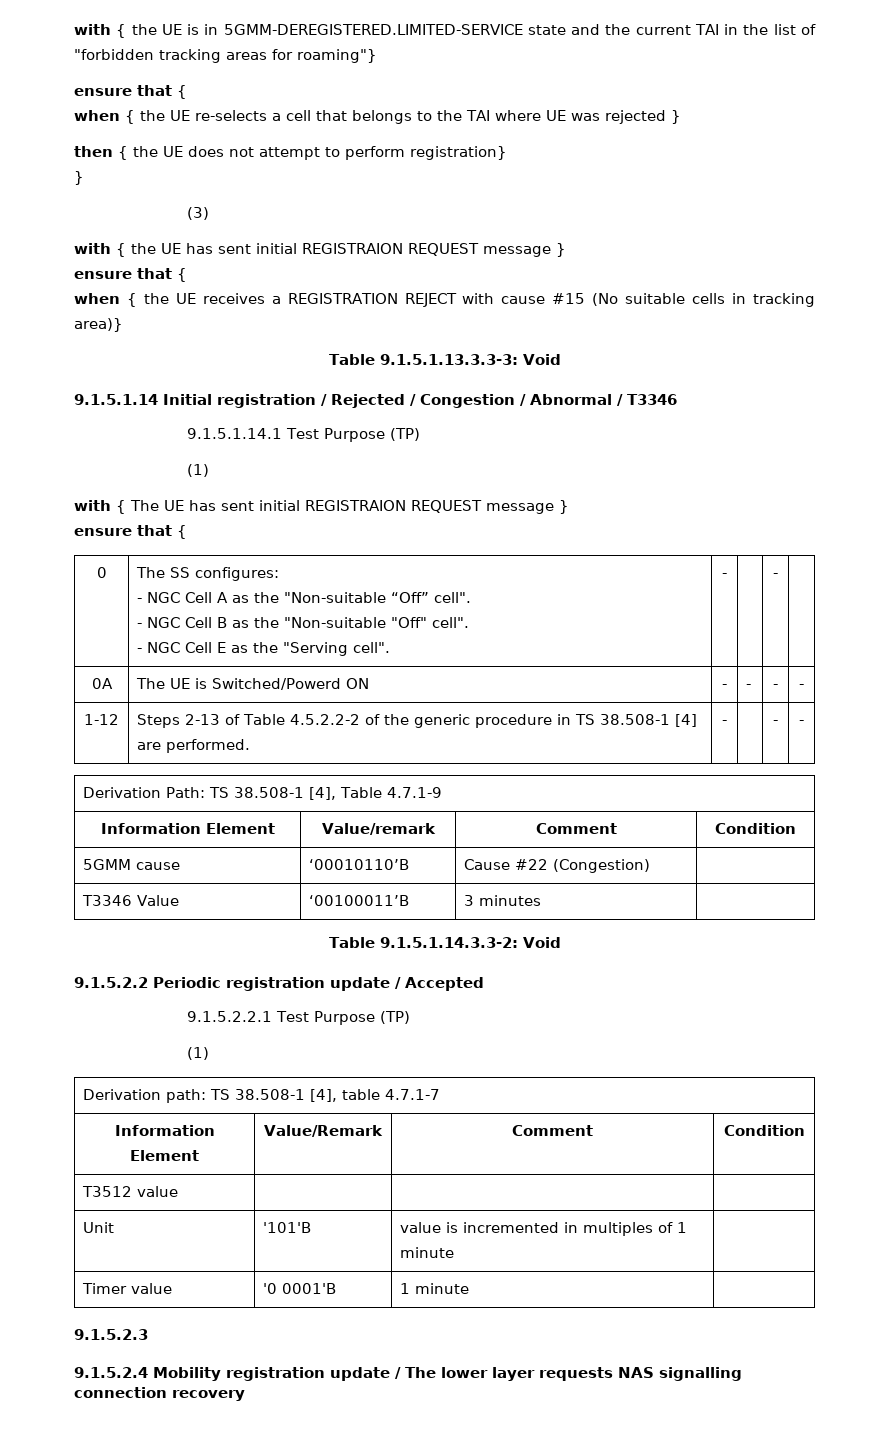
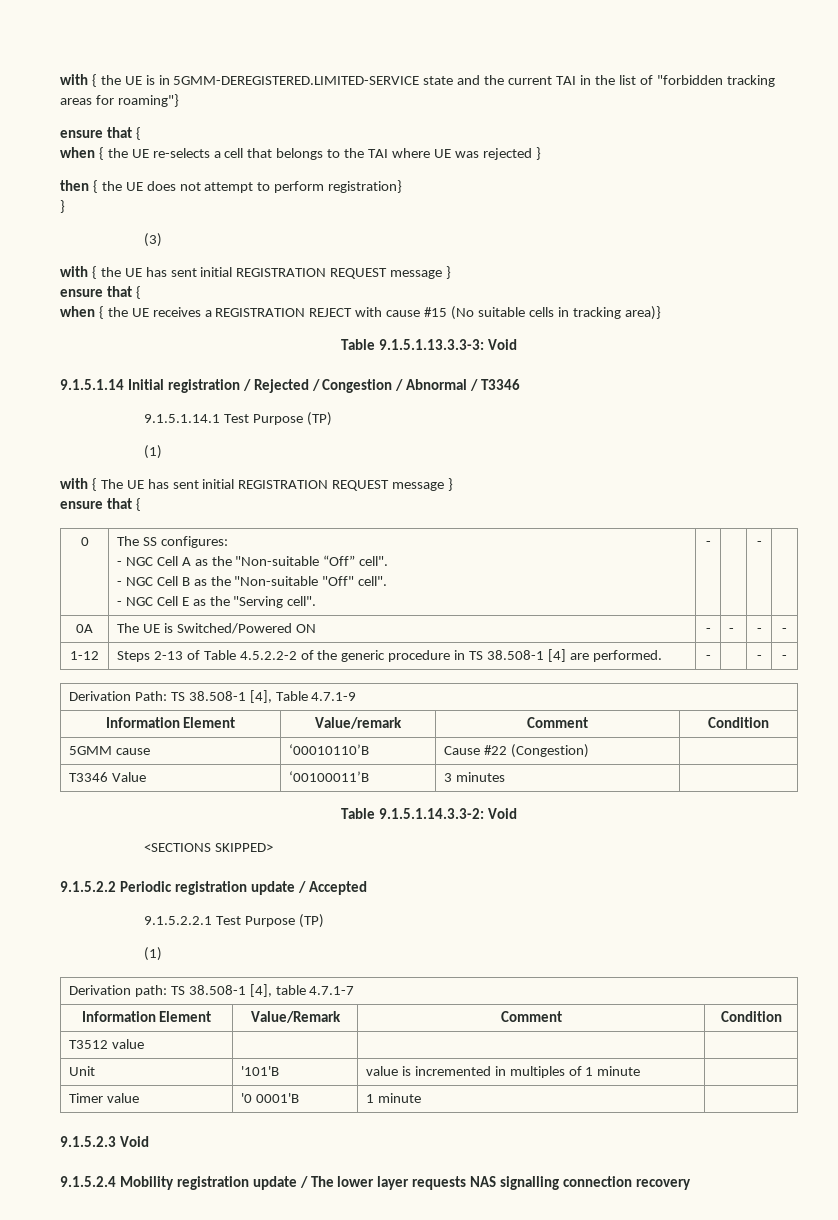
[302,243,403,254] REGISTRAION -> [236,268,327,277] REGISTRATION
[305,500,406,511] REGISTRAION -> [238,480,329,489] REGISTRATION
[212,678,342,690] Switched/Powerd -> [176,623,292,634] Switched/Powered
(561, 942) none -> [144,843,274,852] // <SECTIONS SKIPPED>
(148, 1334) none -> [119,1136,149,1147] Void

